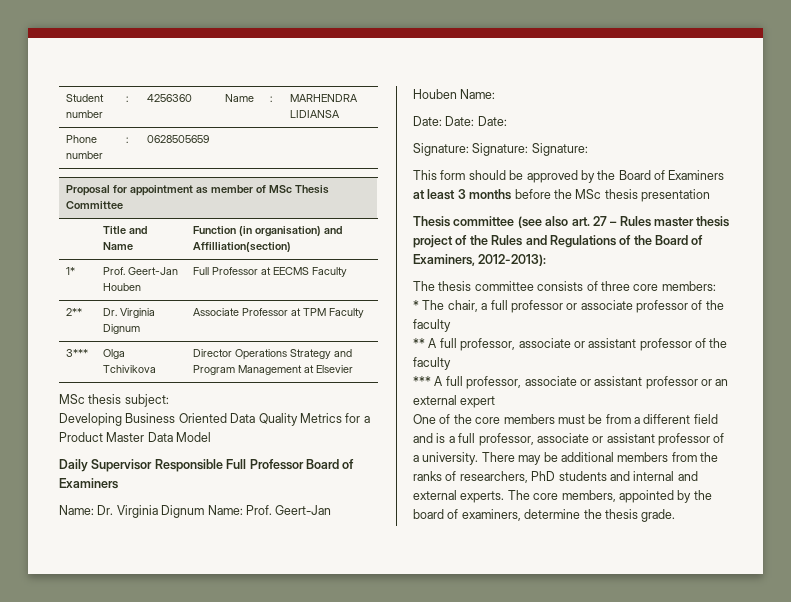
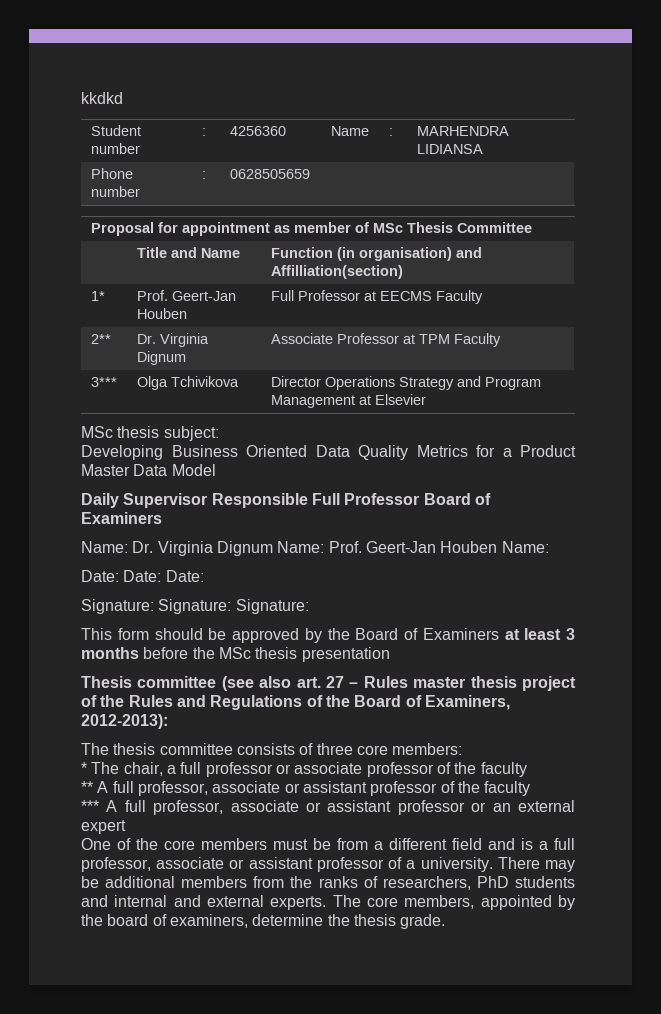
(66, 98) none -> [81,92,123,104] kkdkd //

